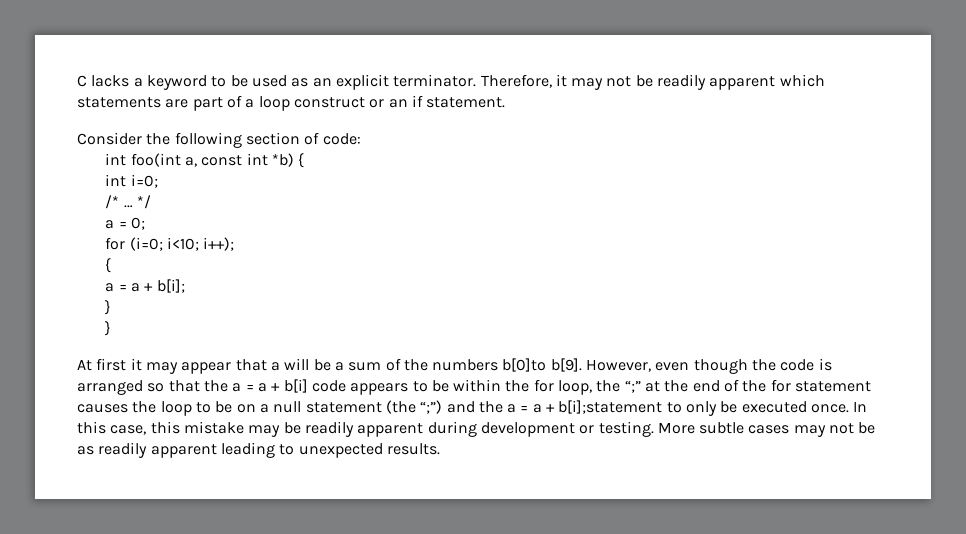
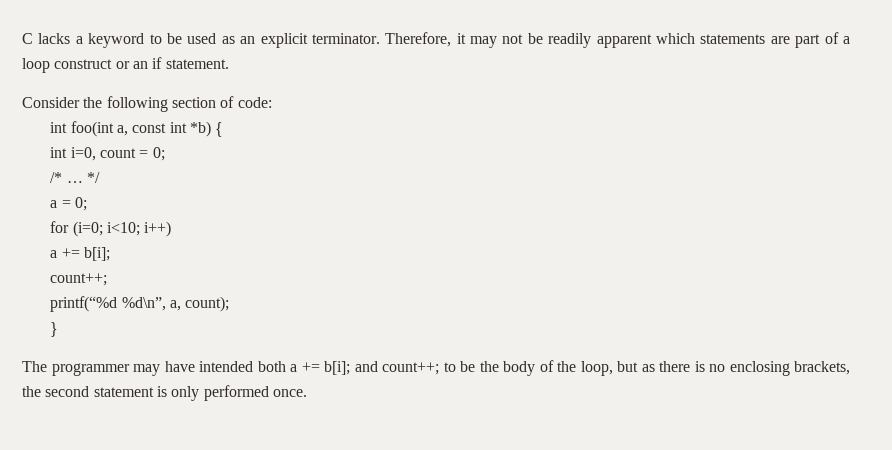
[130,174,158,188] i=0; -> [70,147,165,161] i=0, count = 0;
[203,237,235,251] [105,258,112,273] [105,279,185,293] [105,300,112,315] [105,321,112,336] [77,358,832,374] [77,379,872,395] [77,400,868,416] [77,421,876,437] [77,442,440,458] i++); // { // a = a + b[i]; // } // } // At first it may appear that a will be a sum of the numbers b[0]to b[9]. However, even though the code is arranged so that the a = a + b[i] code appears to be within the for loop, the “;” at the end of the for statement causes the loop to be on a null statement (the “;”) and the a = a + b[i];statement to only be executed once. In this case, this mistake may be readily apparent during development or testing. More subtle cases may not be as readily apparent leading to unexpected results. -> [144,221,172,237] [50,247,111,261] [50,273,108,286] [50,296,230,312] [50,322,59,337] [22,360,850,376] [22,385,307,401] i++) // a += b[i]; // count++; // printf(“%d %d\n”, a, count); // } // The programmer may have intended both a += b[i]; and count++; to be the body of the loop, but as there is no enclosing brackets, the second statement is only performed once.

